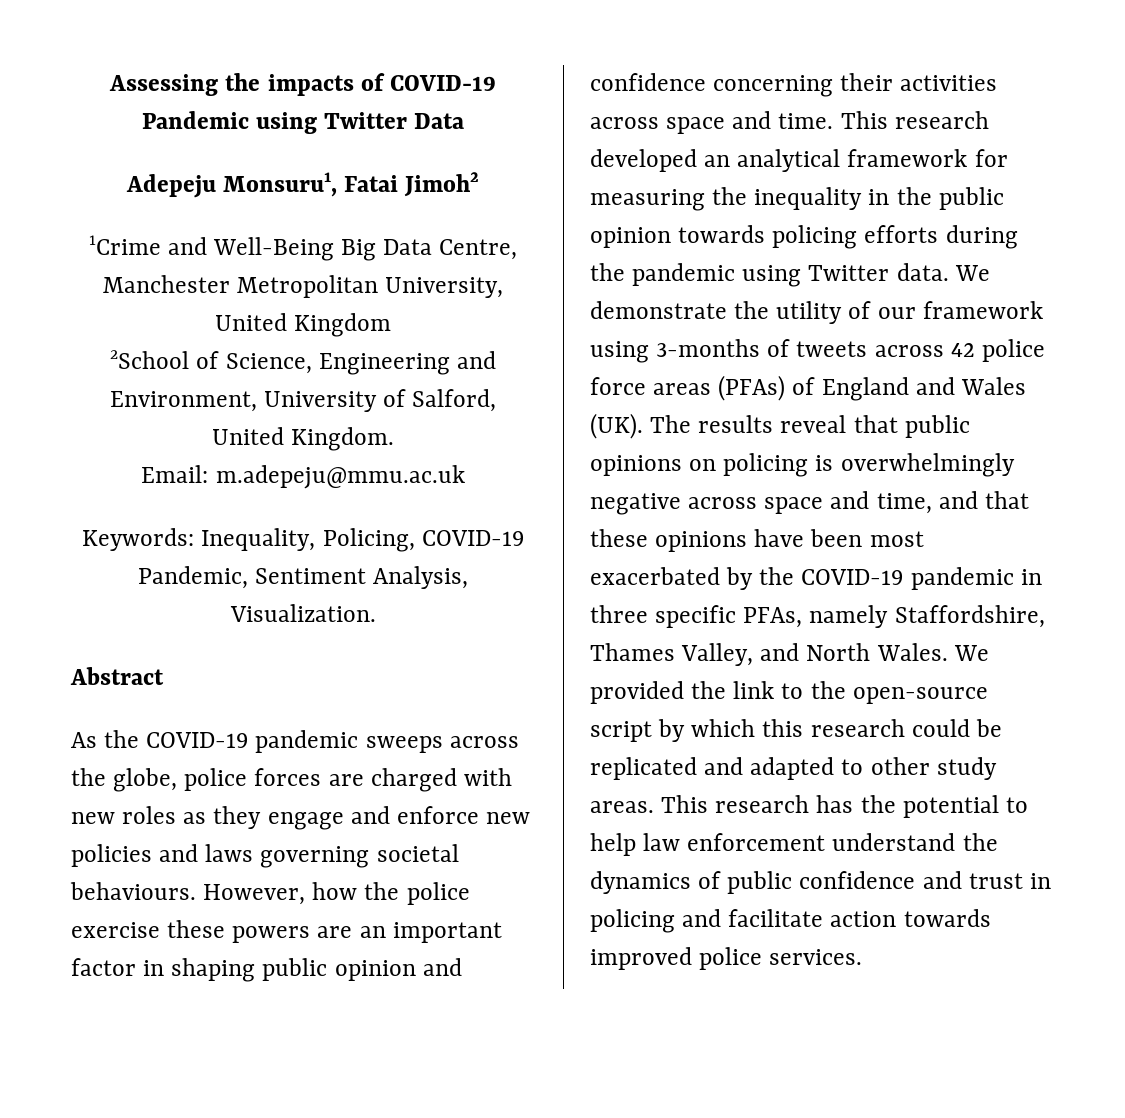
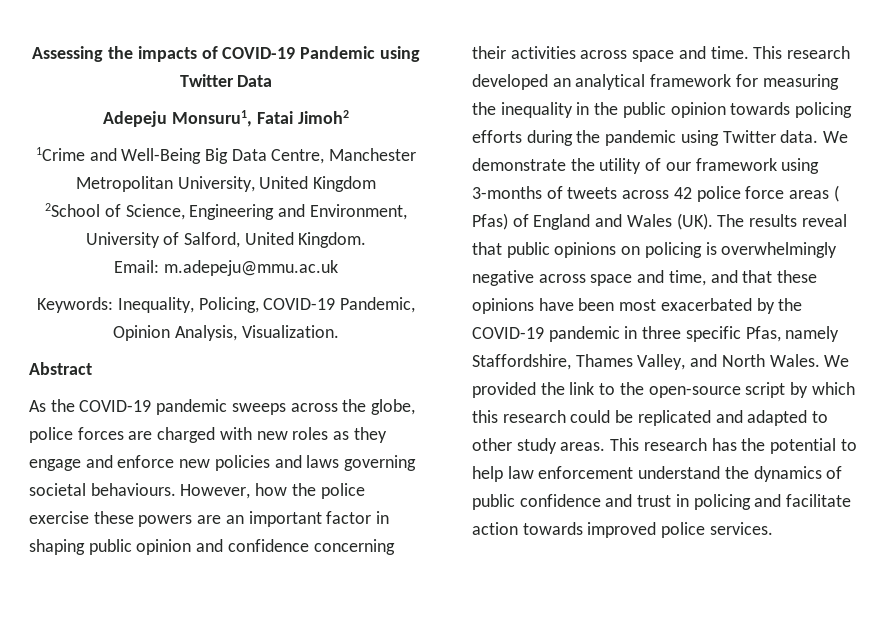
[255,568,366,584] Sentiment -> [113,325,171,341] Opinion
[718,375,786,401] (PFAs) -> [833,185,839,202] [472,213,508,230] ( Pfas)
[743,607,803,628] PFAs, -> [745,326,781,342] Pfas,

